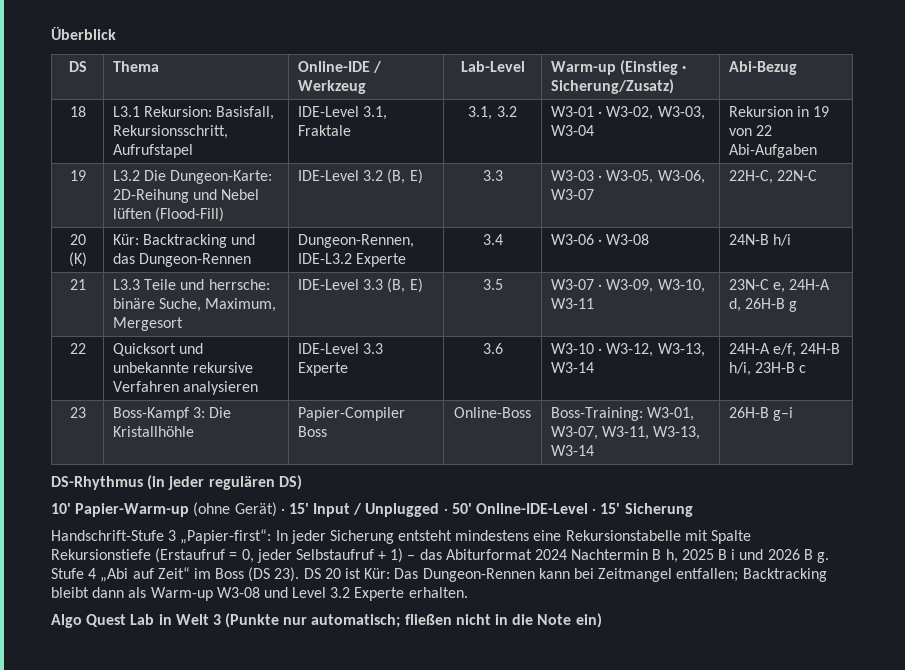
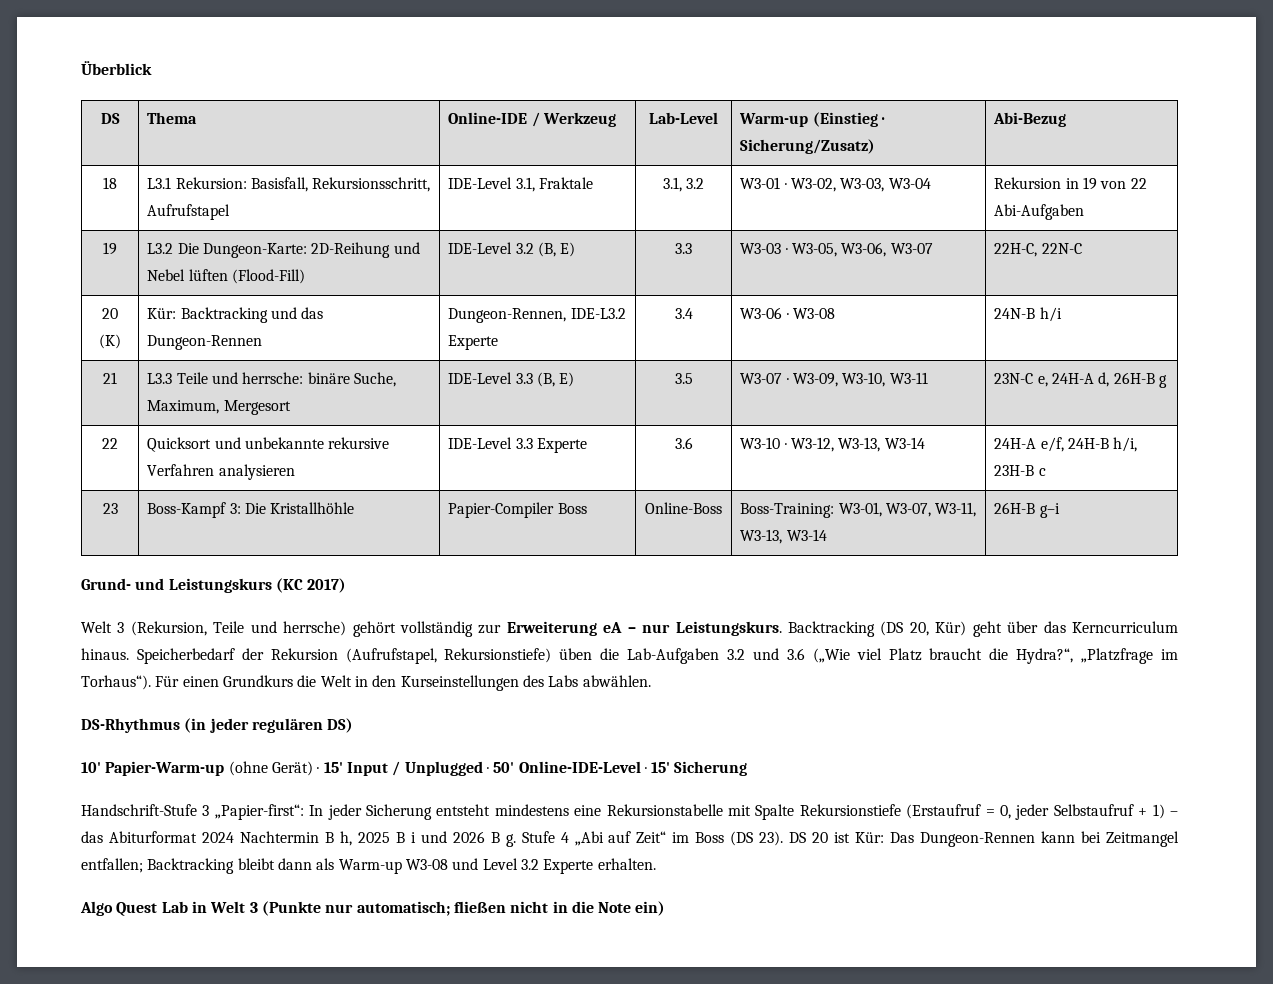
(794, 414) none -> [81,578,347,593] [81,621,1179,637] [81,648,1179,664] [81,675,651,691] // Grund- und Leistungskurs (KC 2017) // Welt 3 (Rekursion, Teile und herrsche) gehört vollständig zur Erweiterung eA – nur Leistungskurs. Backtracking (DS 20, Kür) geht über das Kerncurriculum hinaus. Speicherbedarf der Rekursion (Aufrufstapel, Rekursionstiefe) üben die Lab-Aufgaben 3.2 und 3.6 („Wie viel Platz braucht die Hydra?“, „Platzfrage im Torhaus“). Für einen Grundkurs die Welt in den Kurseinstellungen des Labs abwählen.

